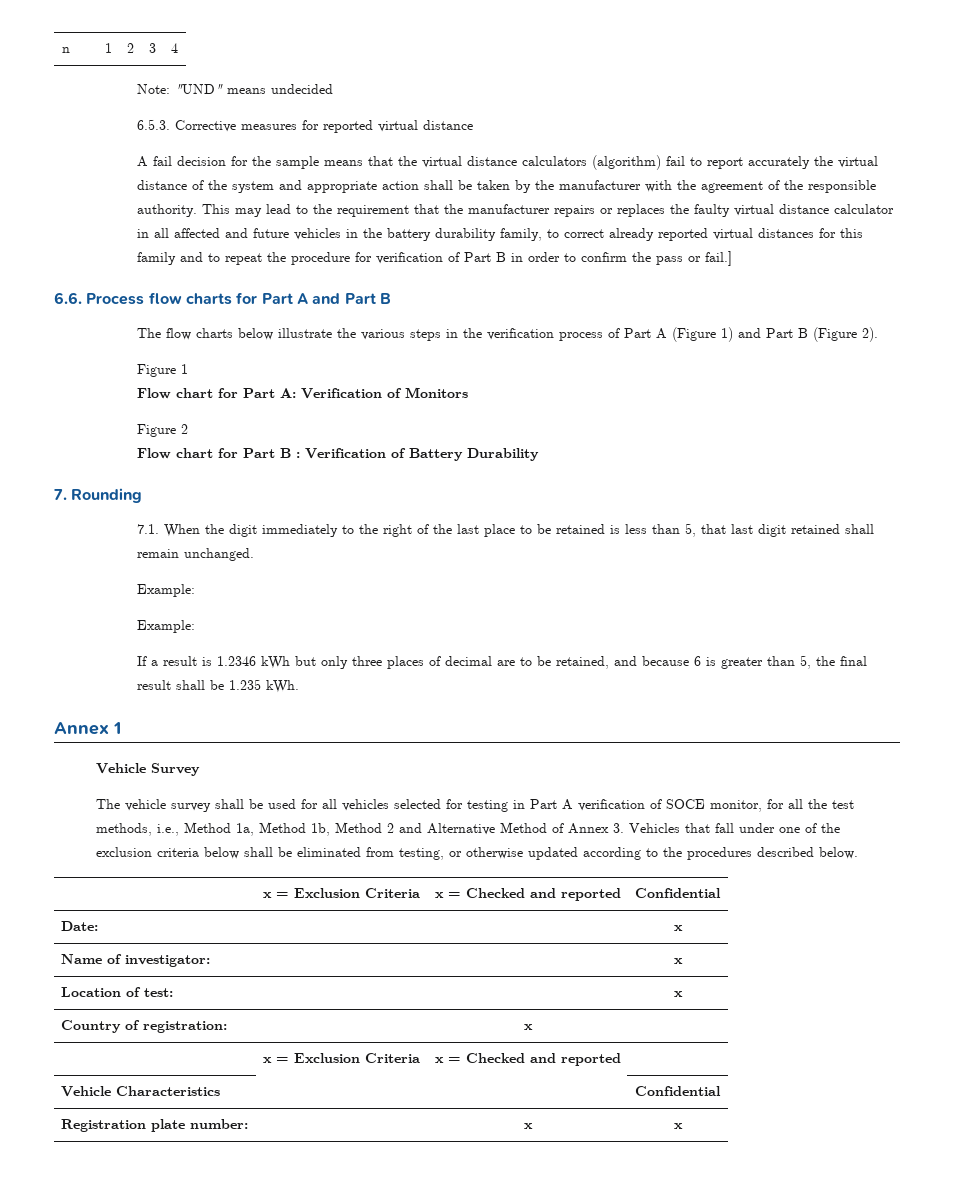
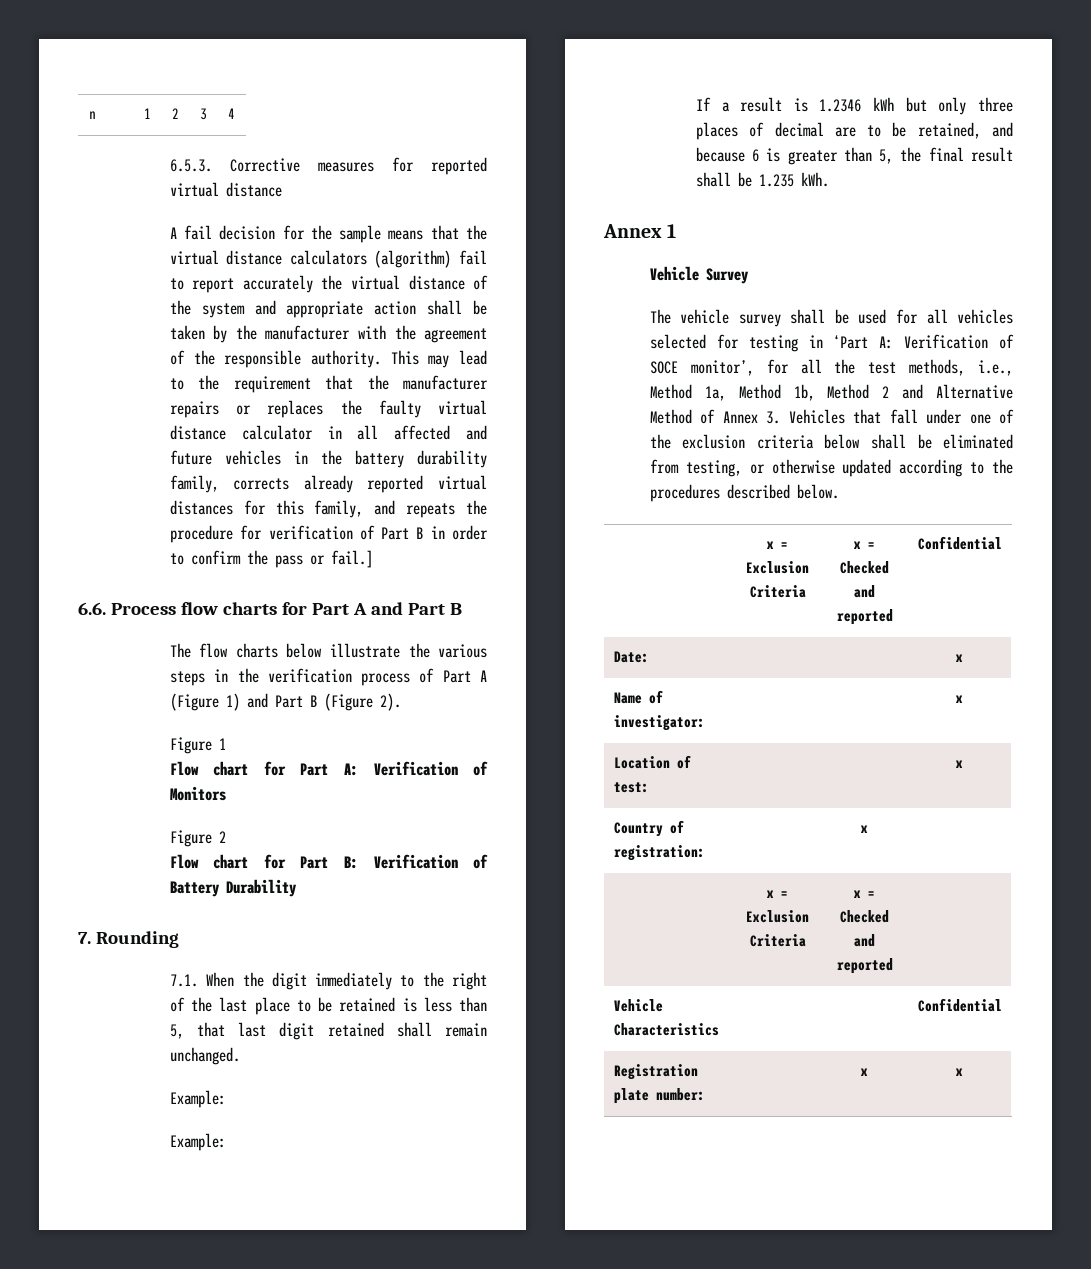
[137,84,334,94] // Note: "UND" means undecided -> (235, 113) none
[547,229,605,238] to correct -> [233,478,290,490] corrects
[137,252,263,265] family and to repeat -> [314,500,456,518] family, and repeats
[280,448,301,458] B : -> [343,856,358,869] B:
[529,799,645,811] Part A verification -> [833,334,989,349] ‘Part A: Verification
[709,800,762,812] monitor, -> [690,360,754,376] monitor’,

